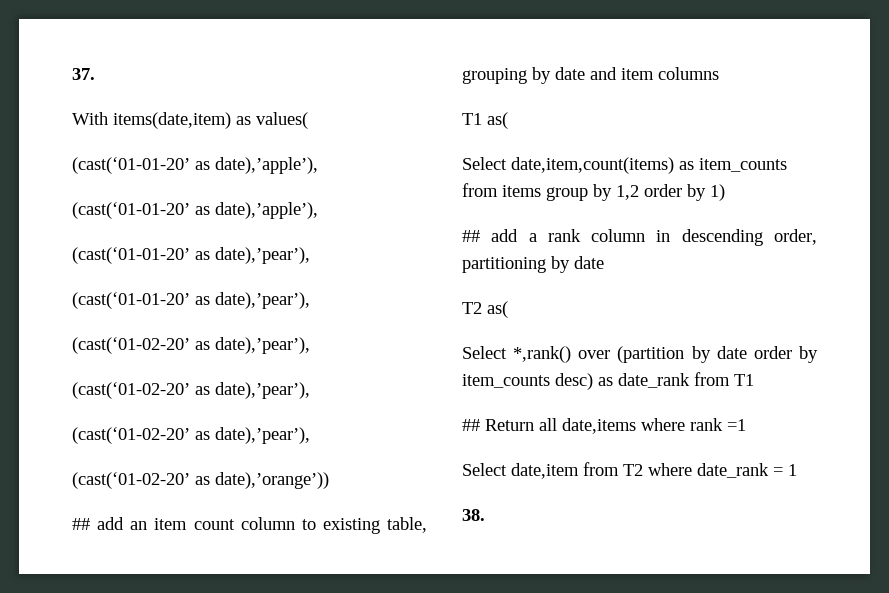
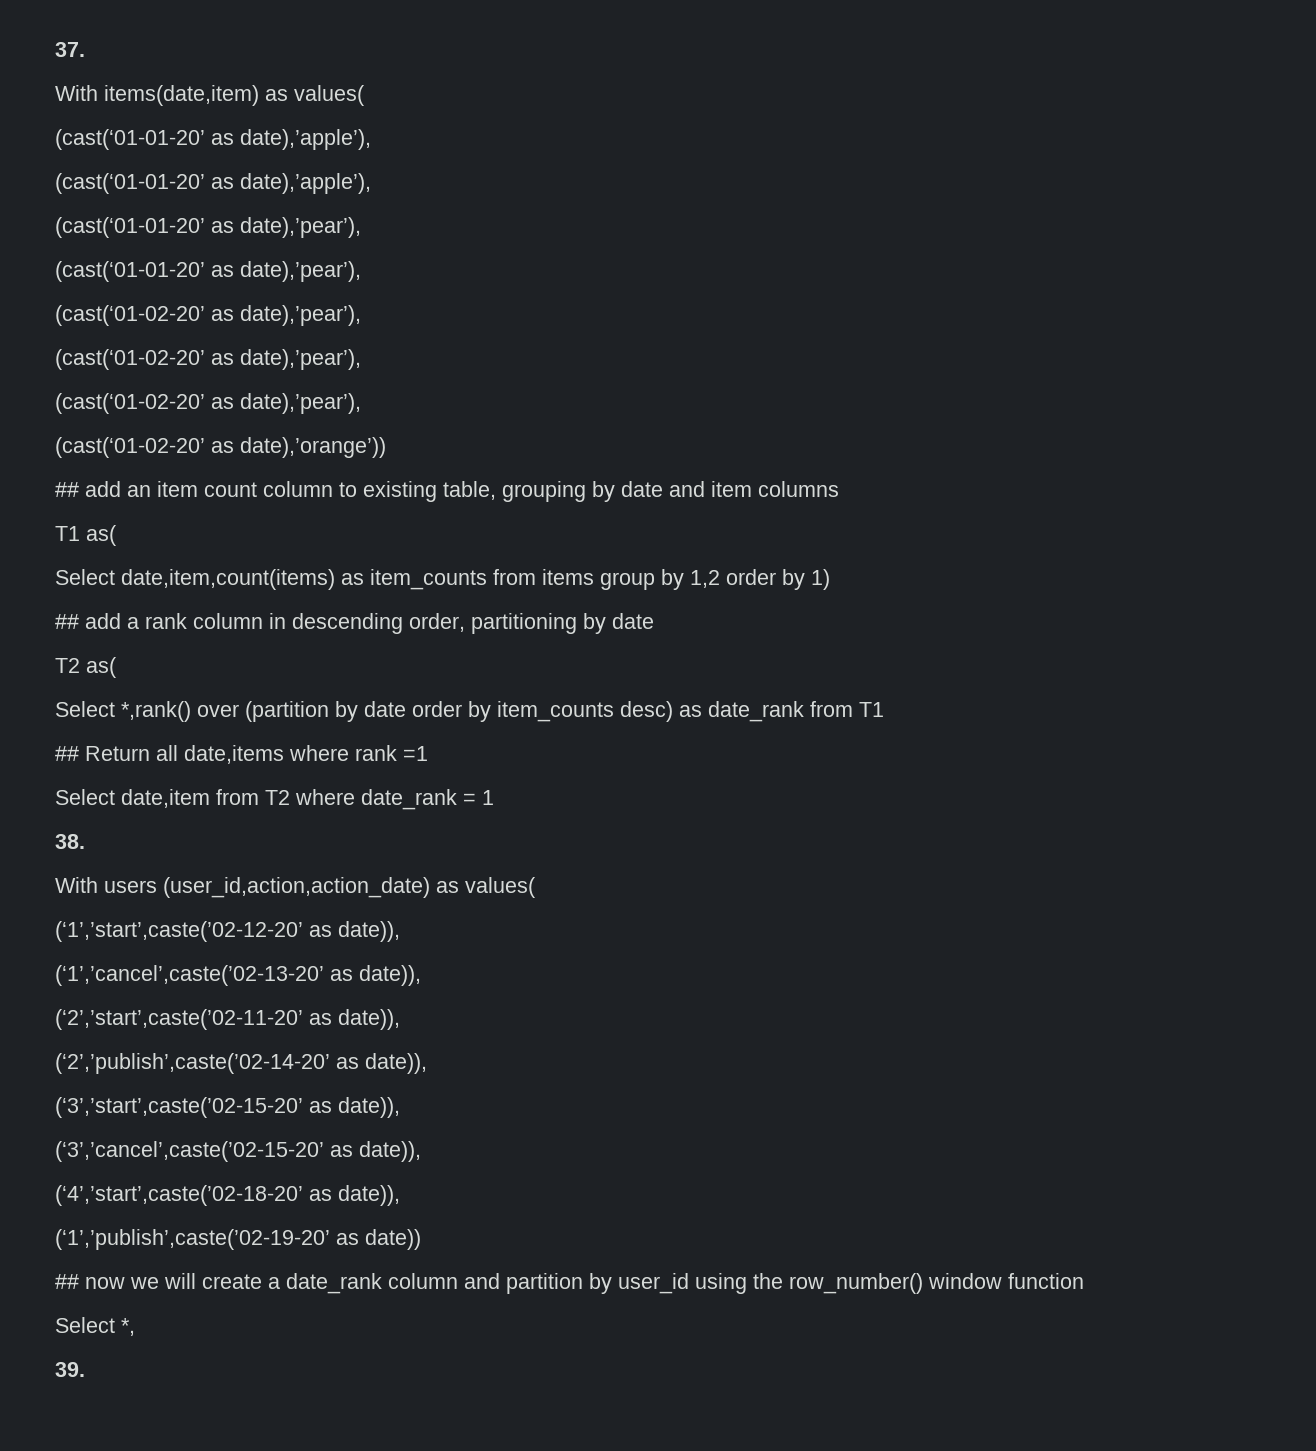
(485, 515) none -> [55,877,536,898] [55,921,400,942] [55,965,421,986] [55,1009,400,1030] [55,1053,427,1074] [55,1097,400,1118] [55,1141,421,1162] [55,1185,400,1206] [55,1229,421,1250] [55,1273,1084,1294] [55,1317,135,1336] [55,1362,85,1377] // With users (user_id,action,action_date) as values( // (‘1’,’start’,caste(’02-12-20’ as date)), // (‘1’,’cancel’,caste(’02-13-20’ as date)), // (‘2’,’start’,caste(’02-11-20’ as date)), // (‘2’,’publish’,caste(’02-14-20’ as date)), // (‘3’,’start’,caste(’02-15-20’ as date)), // (‘3’,’cancel’,caste(’02-15-20’ as date)), // (‘4’,’start’,caste(’02-18-20’ as date)), // (‘1’,’publish’,caste(’02-19-20’ as date)) // ## now we will create a date_rank column and partition by user_id using the row_number() window function // Select *, // 39.

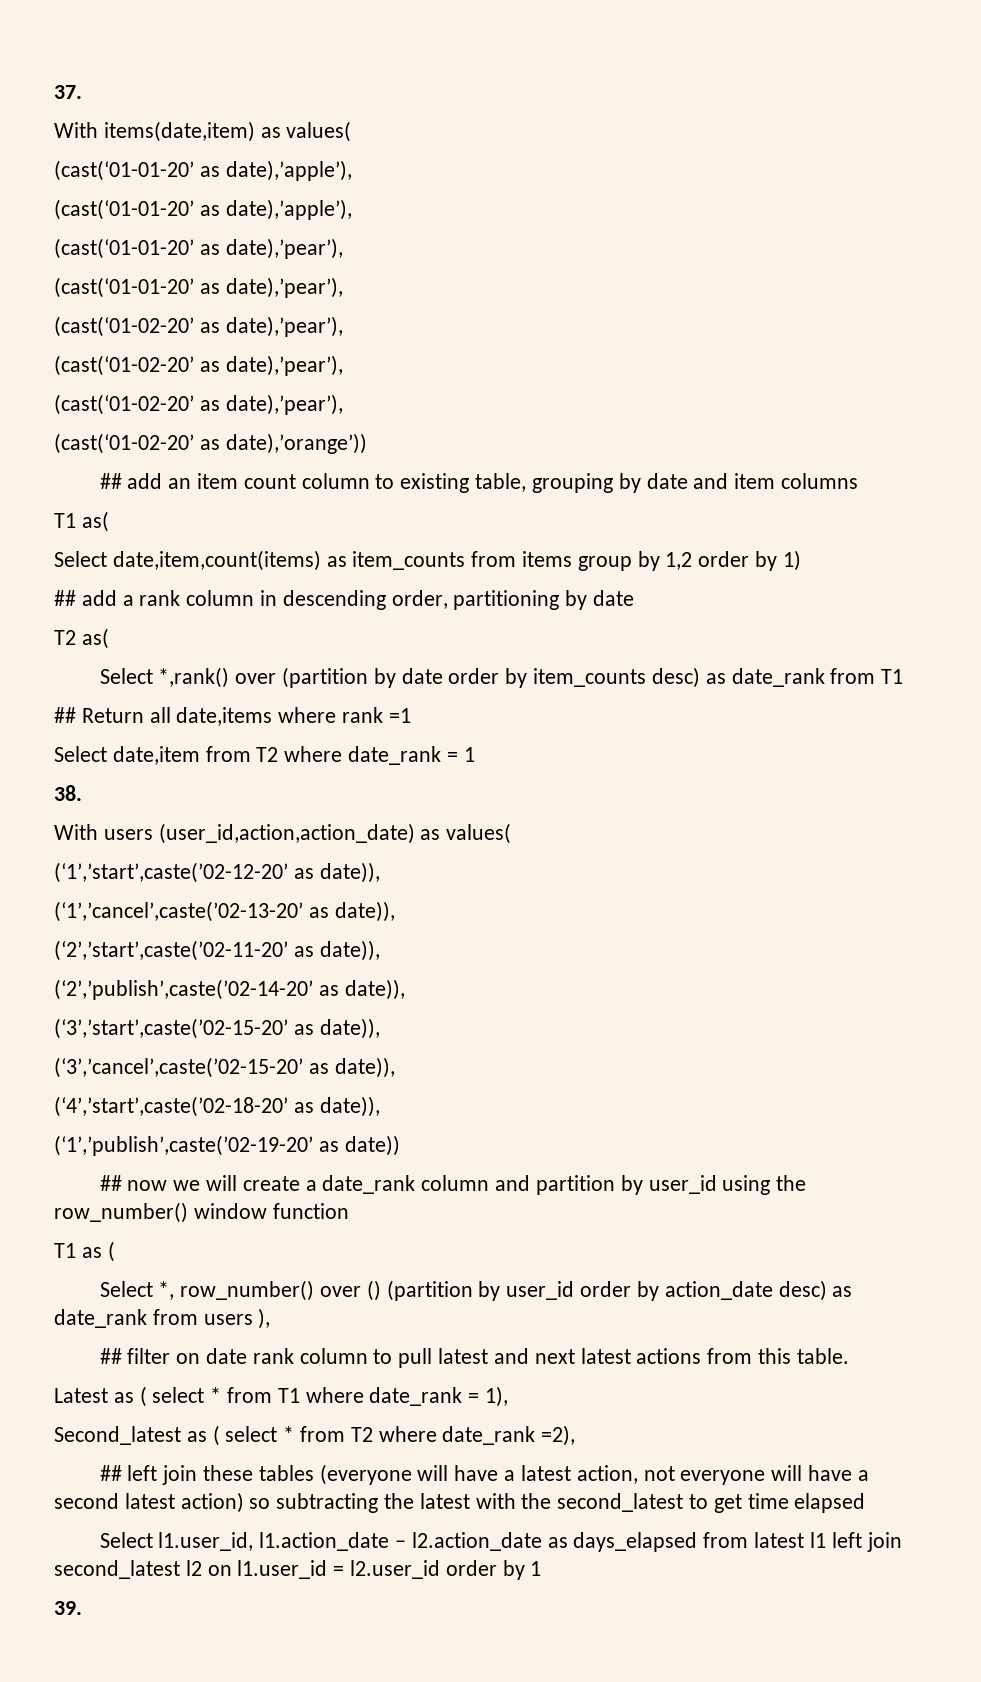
(1084, 1281) none -> [54,1241,115,1262] // T1 as (
(135, 1327) none -> [180,1280,853,1301] [54,1308,271,1329] [99,1348,849,1368] [54,1386,509,1407] [54,1425,576,1446] [99,1464,869,1485] [54,1492,866,1513] [99,1532,902,1552] [54,1560,542,1580] row_number() over () (partition by user_id order by action_date desc) as date_rank from users ), // ## filter on date rank column to pull latest and next latest actions from this table. // Latest as ( select * from T1 where date_rank = 1), // Second_latest as ( select * from T2 where date_rank =2), // ## left join these tables (everyone will have a latest action, not everyone will have a second latest action) so subtracting the latest with the second_latest to get time elapsed // Select l1.user_id, l1.action_date – l2.action_date as days_elapsed from latest l1 left join second_latest l2 on l1.user_id = l2.user_id order by 1

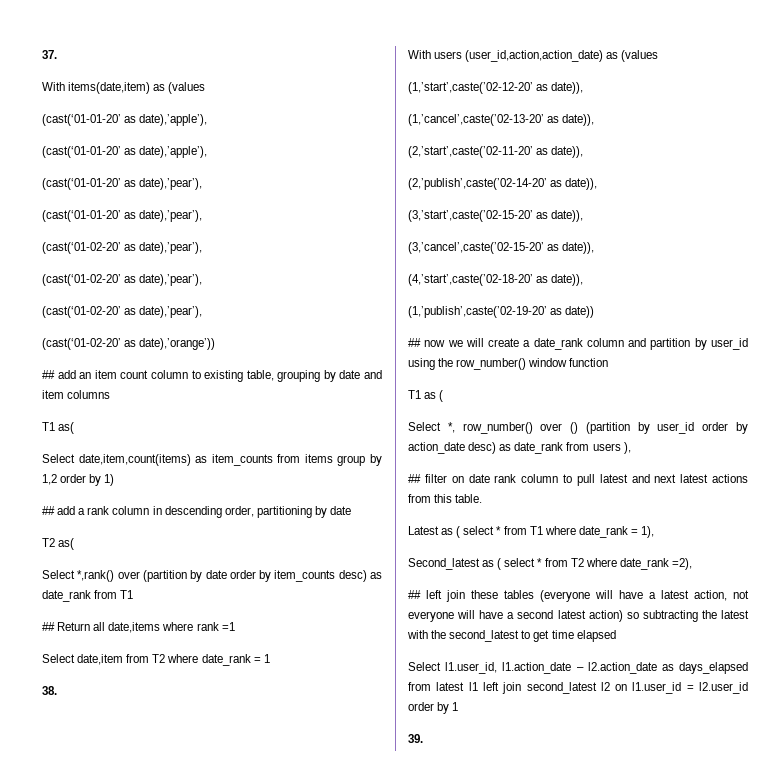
[286,121,352,142] values( -> [168,82,206,94] (values
[446,823,512,844] [54,862,380,883] [54,901,395,922] [54,940,380,961] [54,979,405,1000] [54,1018,380,1039] [54,1057,395,1078] [54,1096,380,1117] [54,1135,313,1156] values( // (‘1’,’start’,caste(’02-12-20’ as date)), // (‘1’,’cancel’,caste(’02-13-20’ as date)), // (‘2’,’start’,caste(’02-11-20’ as date)), // (‘2’,’publish’,caste(’02-14-20’ as date)), // (‘3’,’start’,caste(’02-15-20’ as date)), // (‘3’,’cancel’,caste(’02-15-20’ as date)), // (‘4’,’start’,caste(’02-18-20’ as date)), // (‘1’,’publish’,caste(’02-19-20’ -> [621,50,659,62] [408,82,584,94] [408,114,595,126] [408,146,584,158] [408,178,598,190] [408,210,584,222] [408,242,595,254] [408,274,584,286] [408,306,547,318] (values // (1,’start’,caste(’02-12-20’ as date)), // (1,’cancel’,caste(’02-13-20’ as date)), // (2,’start’,caste(’02-11-20’ as date)), // (2,’publish’,caste(’02-14-20’ as date)), // (3,’start’,caste(’02-15-20’ as date)), // (3,’cancel’,caste(’02-15-20’ as date)), // (4,’start’,caste(’02-18-20’ as date)), // (1,’publish’,caste(’02-19-20’

